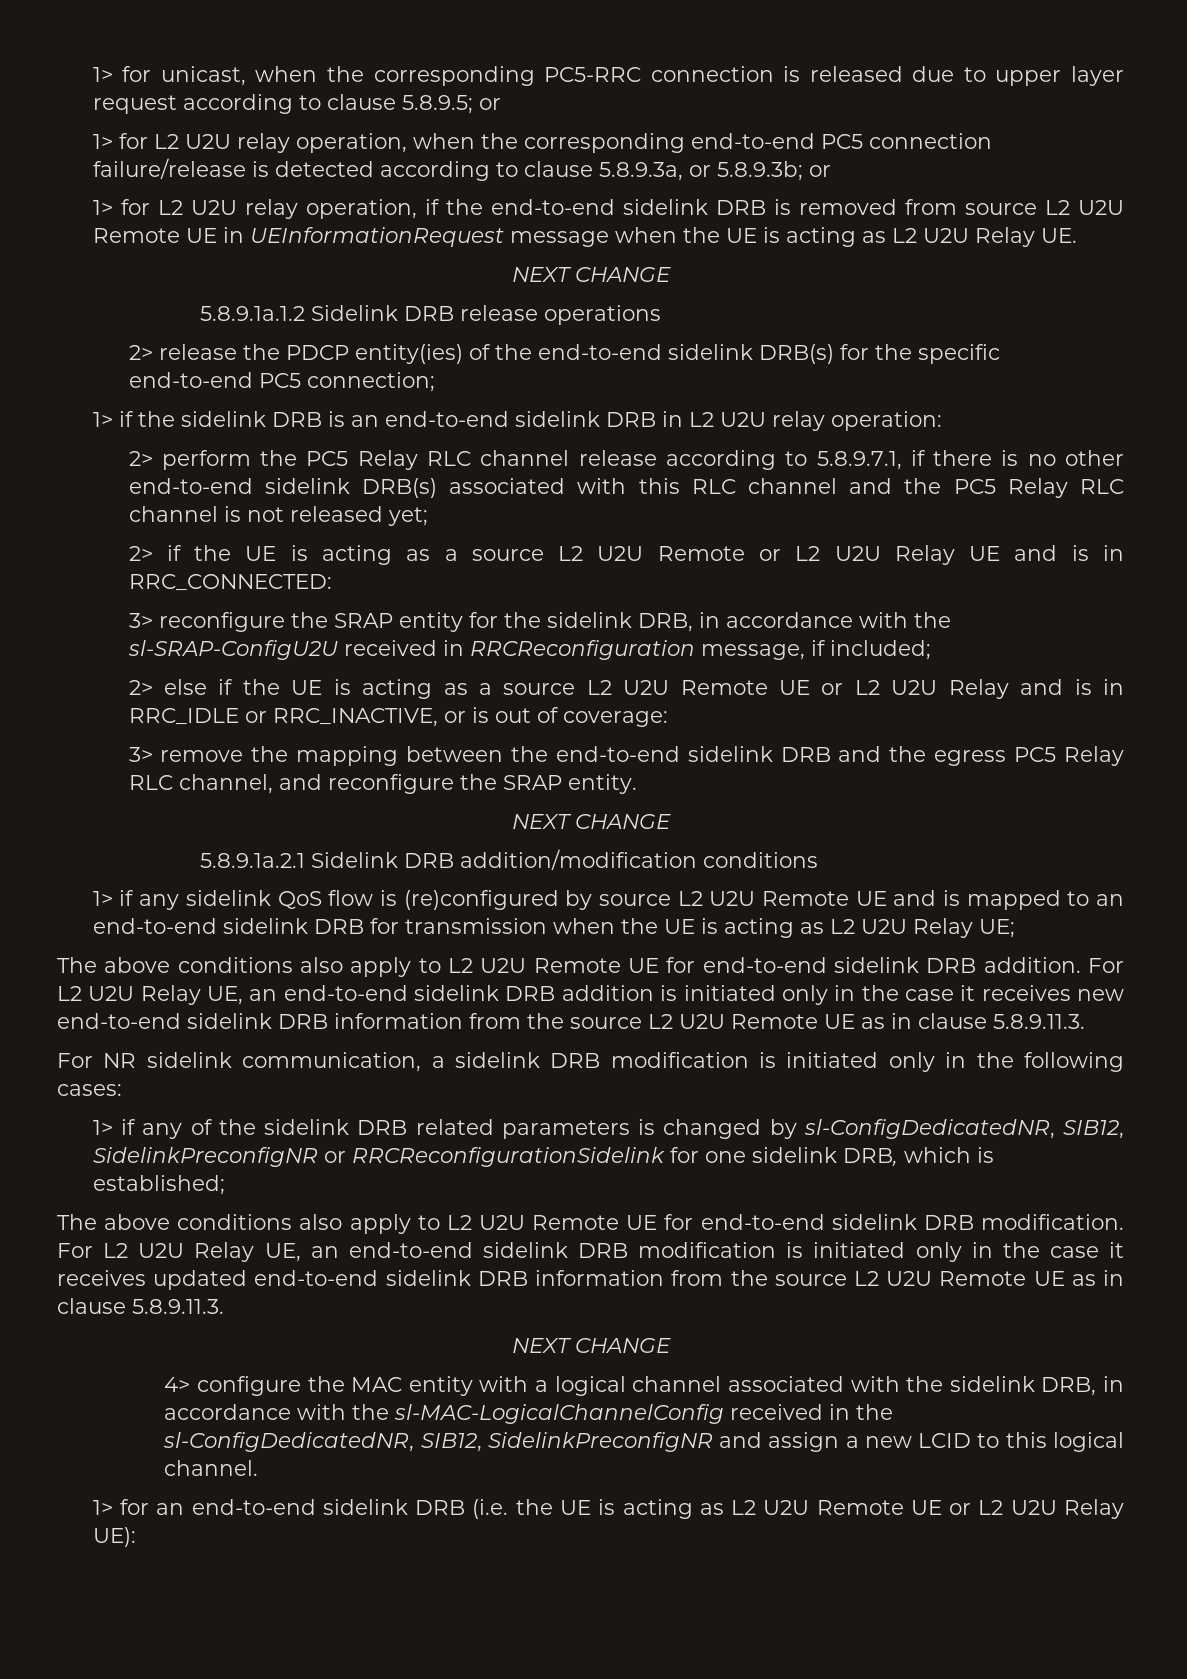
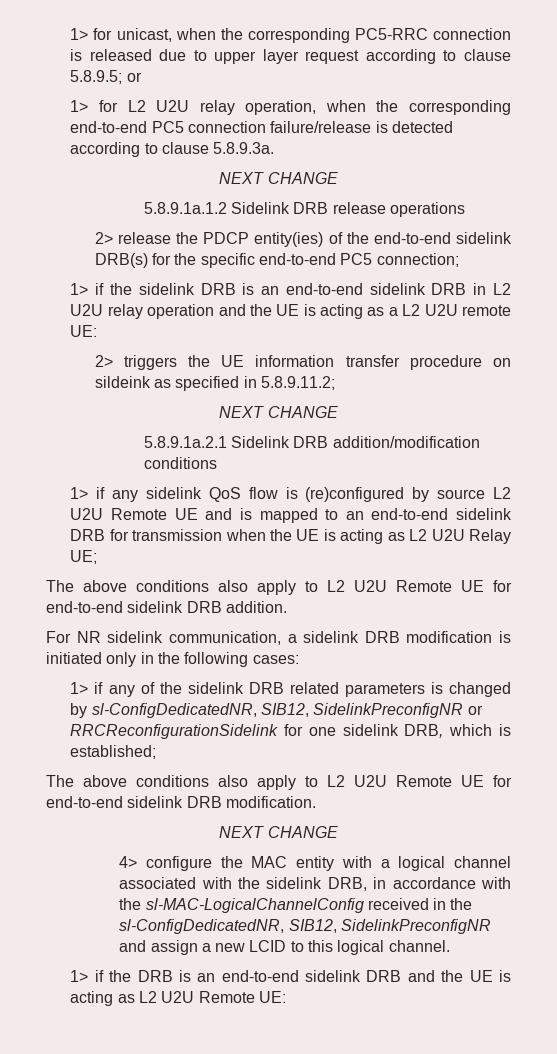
[598,161,831,181] [92,199,1124,219] [92,227,1077,247] 5.8.9.3a, or 5.8.9.3b; or // 1> for L2 U2U relay operation, if the end-to-end sidelink DRB is removed from source L2 U2U Remote UE in UEInformationRequest message when the UE is acting as L2 U2U Relay UE. -> [213,142,275,154] 5.8.9.3a.
[830,411,942,431] [128,450,1125,470] [128,478,1124,498] [128,506,428,526] [128,545,1124,565] [128,574,332,591] [128,612,951,632] [127,640,931,660] [128,679,1124,699] [128,707,668,727] [128,746,1125,766] [128,774,637,794] operation: // 2> perform the PC5 Relay RLC channel release according to 5.8.9.7.1, if there is no other end-to-end sidelink DRB(s) associated with this RLC channel and the PC5 Relay RLC channel is not released yet; // 2> if the UE is acting as a source L2 U2U Remote or L2 U2U Relay UE and is in RRC_CONNECTED: // 3> reconfigure the SRAP entity for the sidelink DRB, in accordance with the sl-SRAP-ConfigU2U received in RRCReconfiguration message, if included; // 2> else if the UE is acting as a source L2 U2U Remote UE or L2 U2U Relay and is in RRC_IDLE or RRC_INACTIVE, or is out of coverage: // 3> remove the mapping between the end-to-end sidelink DRB and the egress PC5 Relay RLC channel, and reconfigure the SRAP entity. -> [147,304,512,319] [70,325,98,337] [94,355,511,370] [94,376,336,391] operation and the UE is acting as a L2 U2U remote UE: // 2> triggers the UE information transfer procedure on sildeink as specified in 5.8.9.11.2;
[1088,958,1124,973] [57,985,1125,1005] [57,1013,1085,1029] For L2 U2U Relay UE, an end-to-end sidelink DRB addition is initiated only in the case it receives new end-to-end sidelink DRB information from the source L2 U2U Remote UE as in clause 5.8.9.11.3. -> (287, 607) none
[57,1242,1124,1262] [57,1270,1124,1290] [57,1298,224,1314] For L2 U2U Relay UE, an end-to-end sidelink DRB modification is initiated only in the case it receives updated end-to-end sidelink DRB information from the source L2 U2U Remote UE as in clause 5.8.9.11.3. -> (316, 802) none
[120,1499,509,1519] for an end-to-end sidelink DRB (i.e. -> [94,970,435,982] if the DRB is an end-to-end sidelink DRB and
[910,1499,1124,1519] [92,1527,136,1547] UE or L2 U2U Relay UE): -> [258,991,286,1003] UE:

